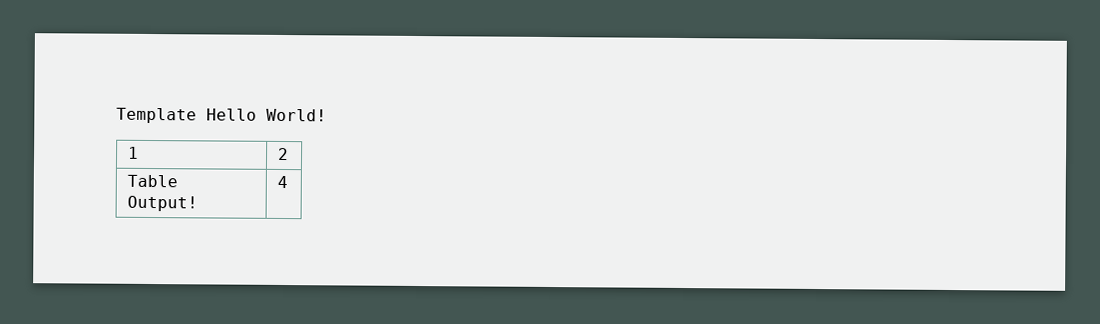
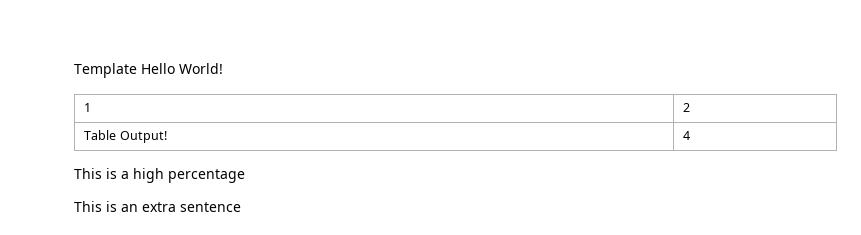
(289, 182) none -> [74,168,245,183] [74,201,241,212] // This is a high percentage // This is an extra sentence

